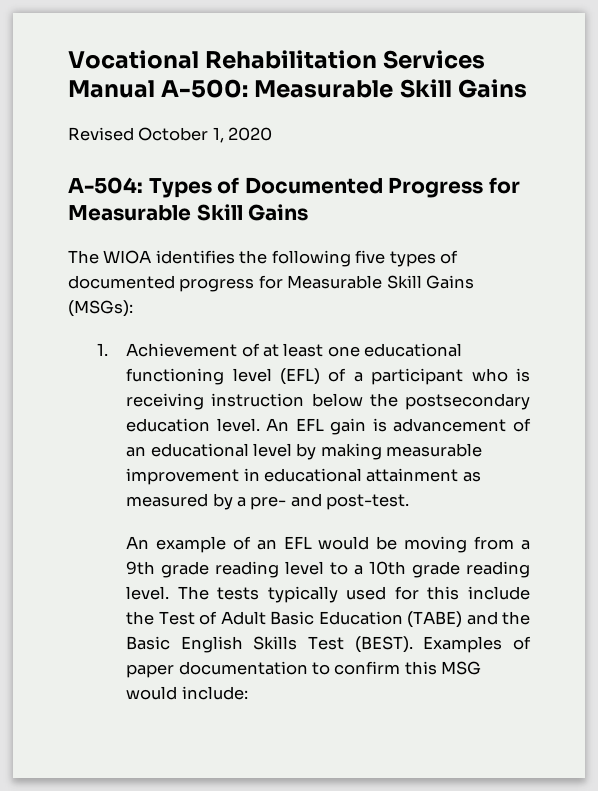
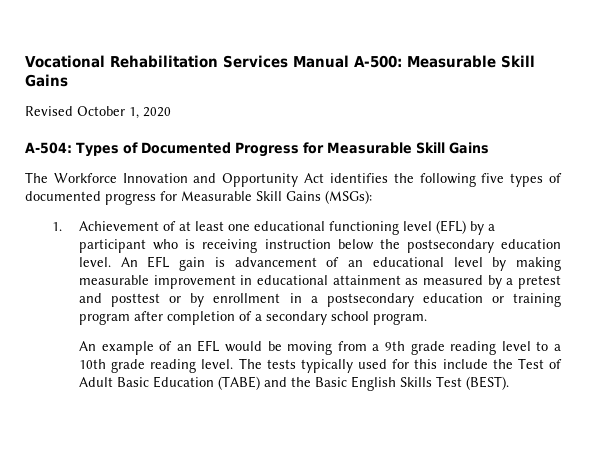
[103,250,152,264] WIOA -> [53,173,325,187] Workforce Innovation and Opportunity Act
[328,368,347,382] of -> [469,221,484,235] by
[250,493,410,510] pre- and post-test. -> [518,275,562,289] [78,293,561,307] [78,311,427,325] pretest and posttest or by enrollment in a postsecondary education or training program after completion of a secondary school program.
[423,636,531,653] [126,661,482,678] [126,686,248,700] Examples of paper documentation to confirm this MSG would include: -> (509, 383) none

